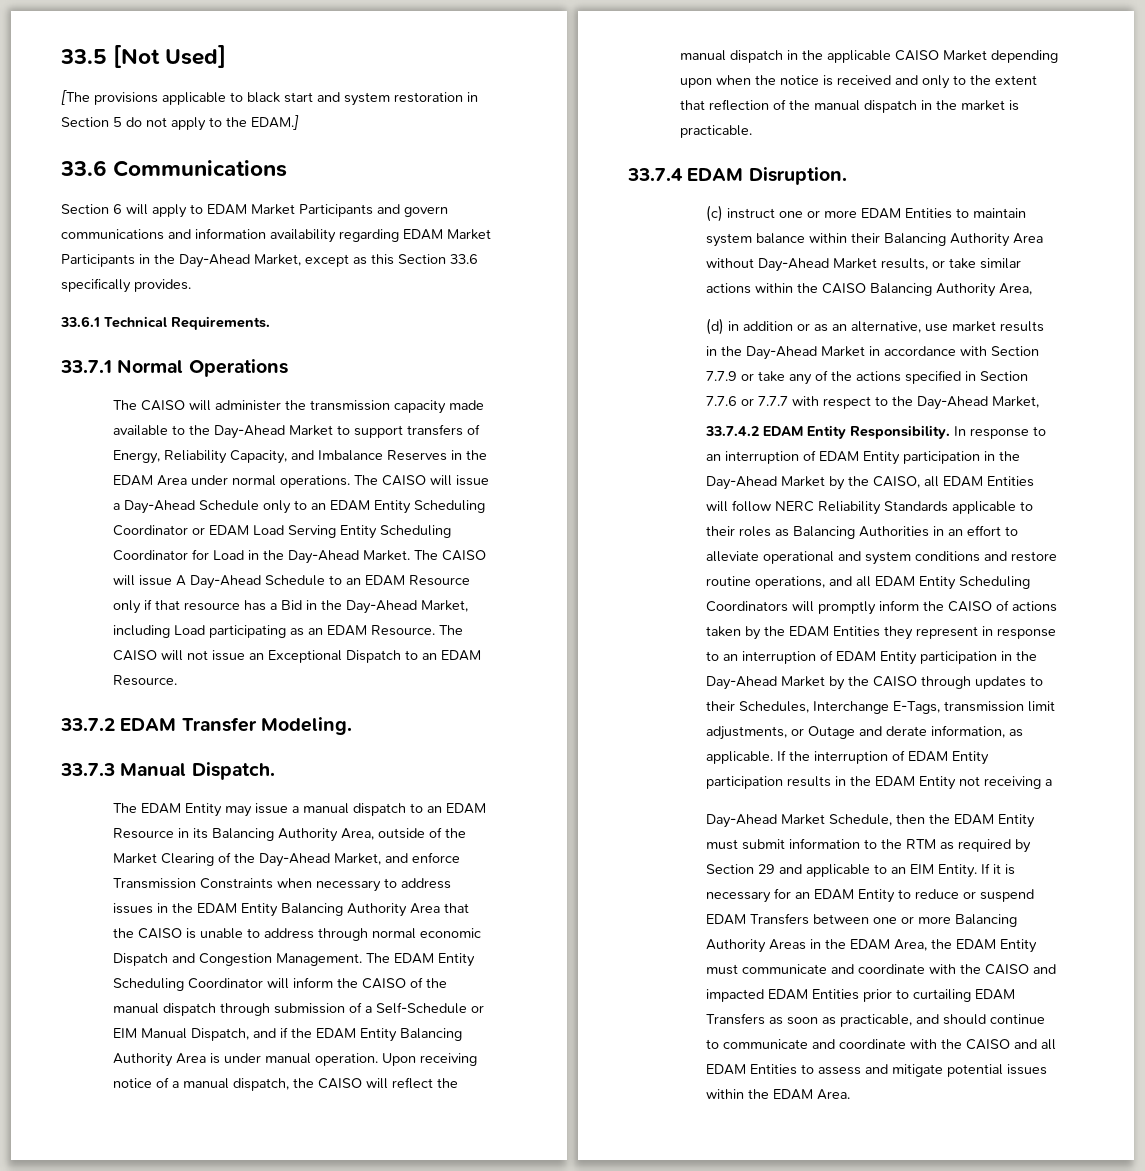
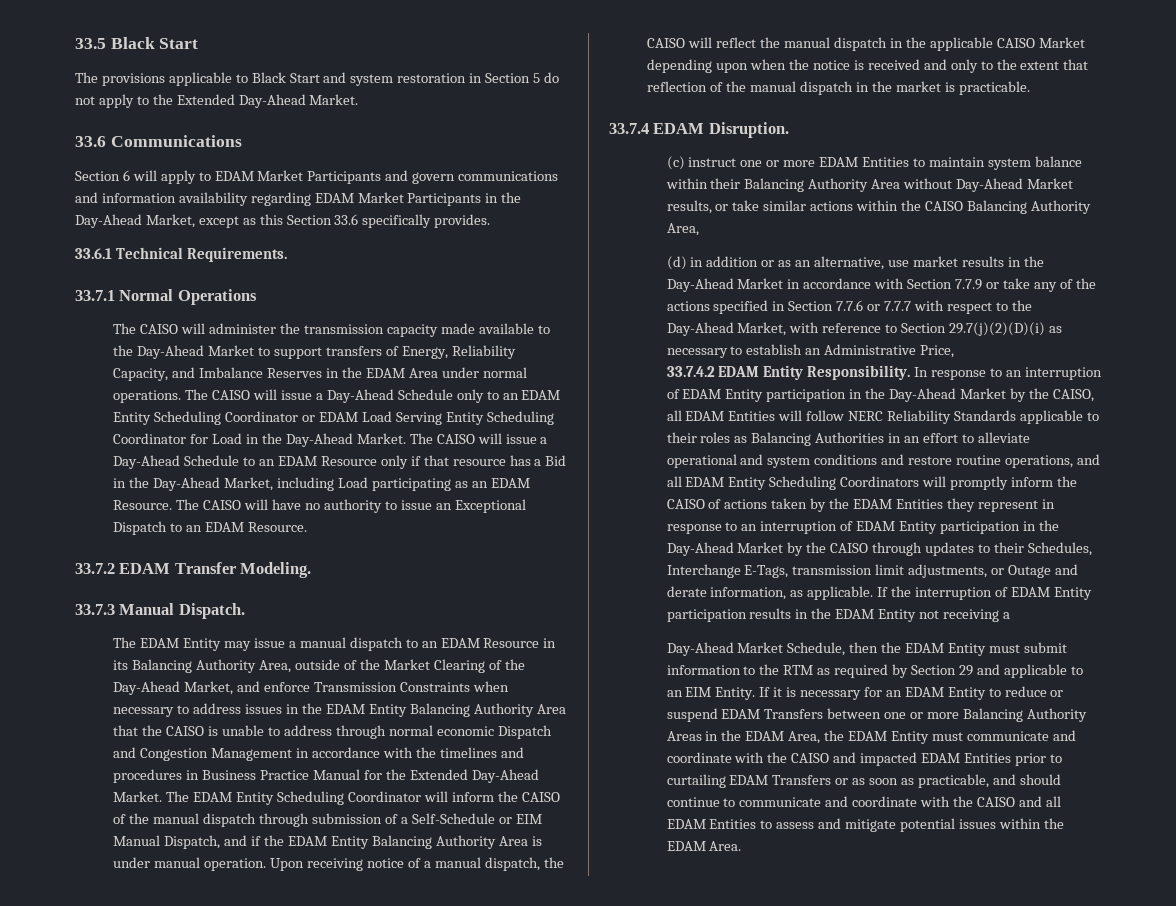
[113,45,227,68] [61,90,90,105] [Not Used] // [The -> [110,37,199,49] [75,72,98,83] Black Start // The
[247,92,313,103] black start -> [251,72,320,83] Black Start
[251,115,299,130] EDAM.] -> [176,94,359,108] Extended Day-Ahead Market.
[176,575,187,586] A -> [540,437,548,444] a
[187,650,209,660] not -> [272,499,397,513] have no authority to
[276,953,363,966] Management. -> [211,747,524,761] [113,769,539,783] [113,791,163,802] Management in accordance with the timelines and procedures in Business Practice Manual for the Extended Day-Ahead Market.
(1040, 402) none -> [789,322,1062,336] [666,344,955,358] with reference to Section 29.7(j)(2)(D)(i) as necessary to establish an Administrative Price,
(766, 1019) none -> [835,778,849,785] or

